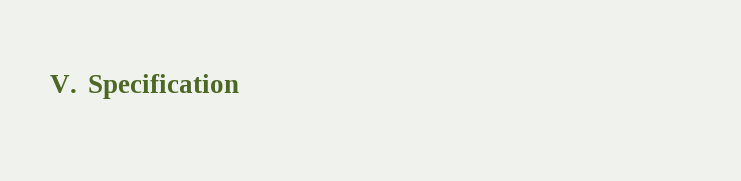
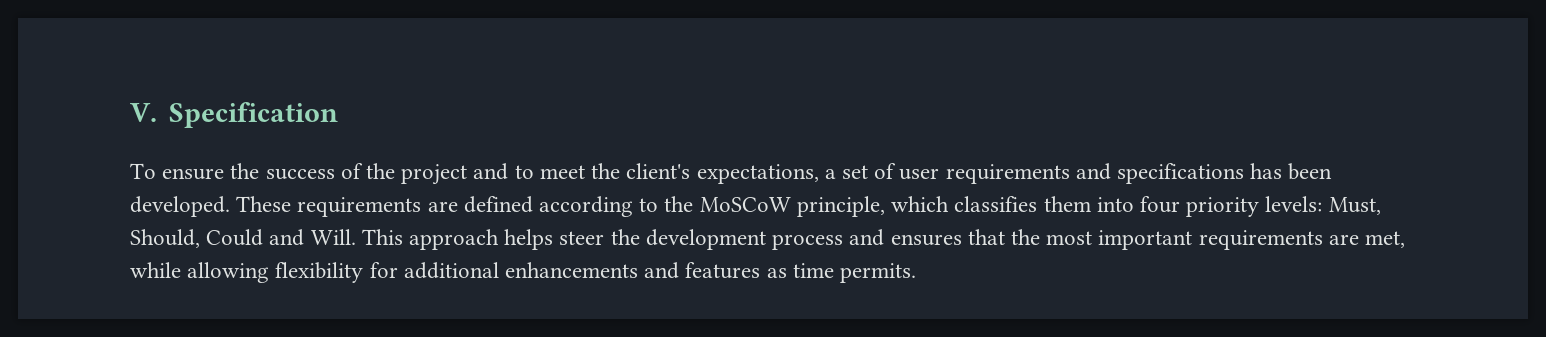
(239, 86) none -> [130,163,1333,185] [130,196,1381,217] [130,229,1405,250] [130,262,917,283] // To ensure the success of the project and to meet the client's expectations, a set of user requirements and specifications has been developed. These requirements are defined according to the MoSCoW principle, which classifies them into four priority levels: Must, Should, Could and Will. This approach helps steer the development process and ensures that the most important requirements are met, while allowing flexibility for additional enhancements and features as time permits.

